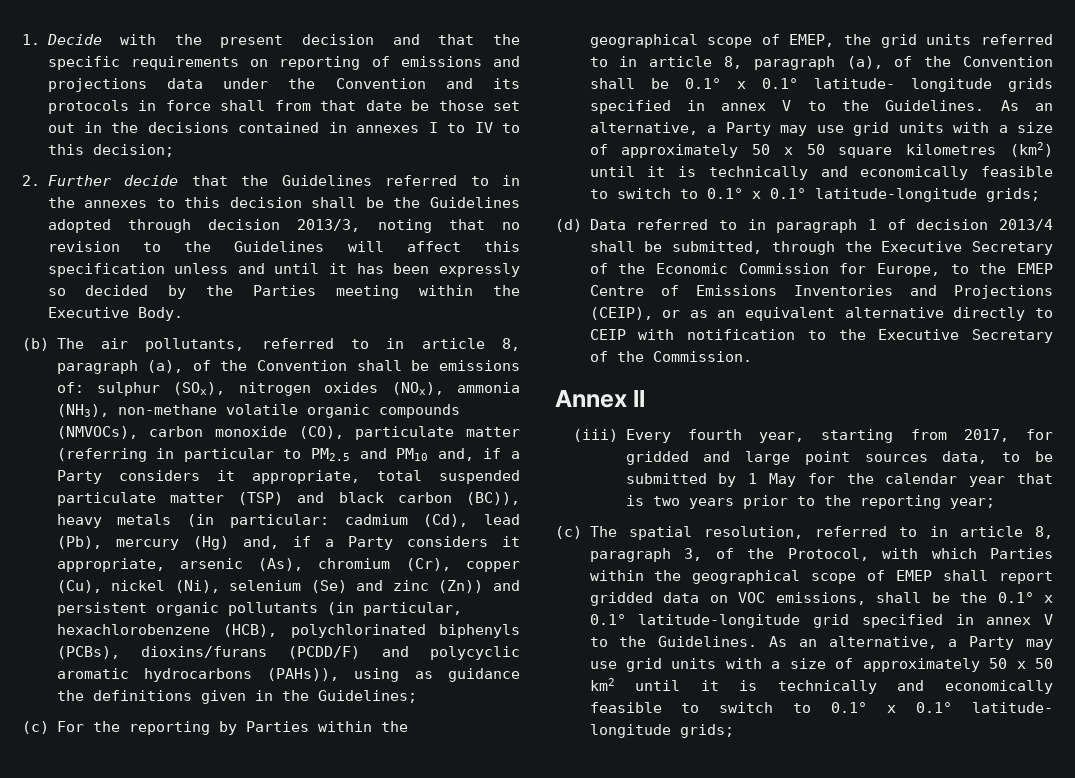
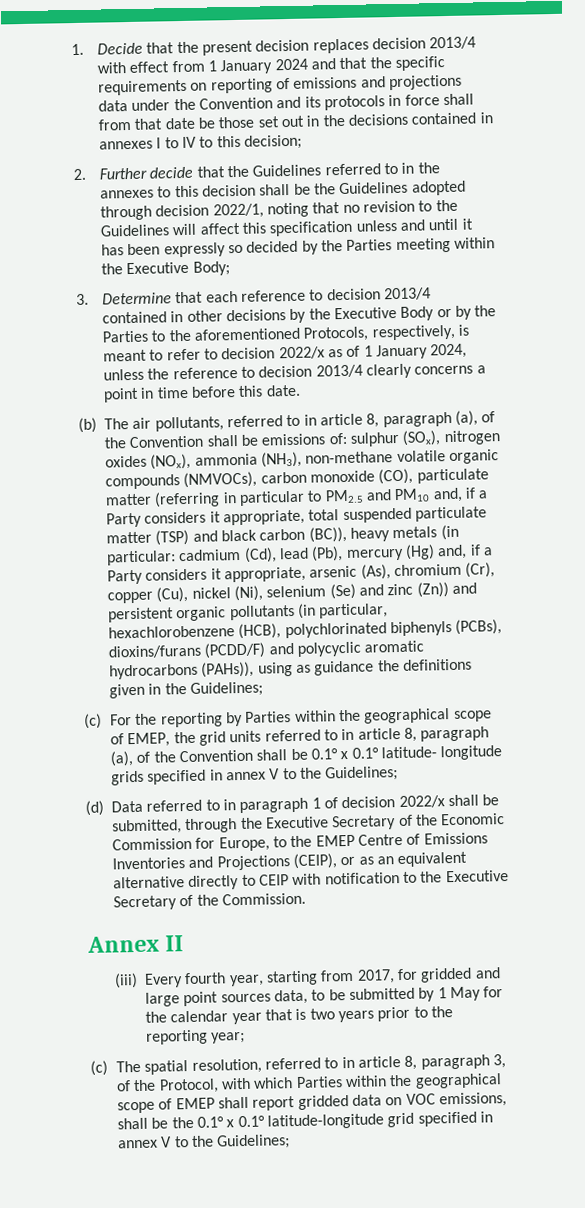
[120,34,157,45] with -> [146,42,175,54] that
(375, 39) none -> [312,36,477,54] [97,58,308,75] replaces decision 2013/4 with effect from 1 January 2024
[297,219,361,232] 2013/3, -> [212,203,264,219] 2022/1,
[137,307,183,321] Body. -> [192,261,230,276] [76,287,432,306] [102,305,497,324] [102,324,470,343] [103,343,468,362] [103,363,486,381] [103,384,301,403] Body; // 3. Determine that each reference to decision 2013/4 contained in other decisions by the Executive Body or by the Parties to the aforementioned Protocols, respectively, is meant to refer to decision 2022/x as of 1 January 2024, unless the reference to decision 2013/4 clearly concerns a point in time before this date.
[885,100,1053,111] [589,122,1053,136] [589,142,1053,158] [589,166,1053,180] [589,188,1040,202] Guidelines. As an alternative, a Party may use grid units with a size of approximately 50 x 50 square kilometres (km2) until it is technically and economically feasible to switch to 0.1° x 0.1° latitude-longitude grids; -> [325,766,399,782] Guidelines;
[999,219,1053,231] 2013/4 -> [398,795,445,809] 2022/x
[658,636,1053,650] [589,658,1053,672] [589,678,1053,694] [589,702,1053,713] [589,724,734,738] Guidelines. As an alternative, a Party may use grid units with a size of approximately 50 x 50 km2 until it is technically and economically feasible to switch to 0.1° x 0.1° latitude- longitude grids; -> [217,1134,291,1150] Guidelines;

